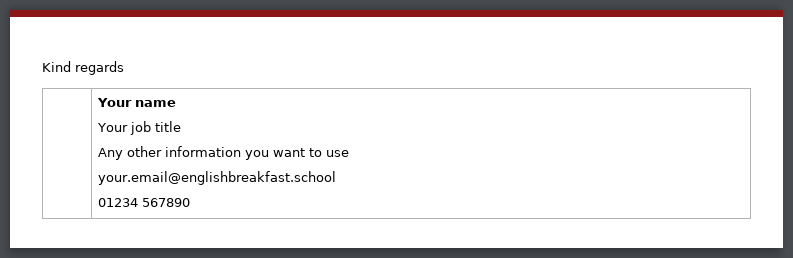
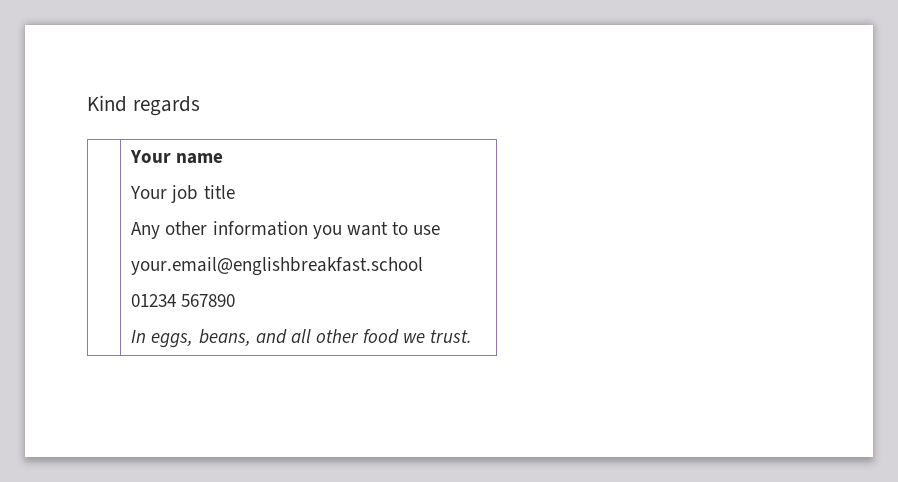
(191, 202) none -> [131,329,473,348] // In eggs, beans, and all other food we trust.

